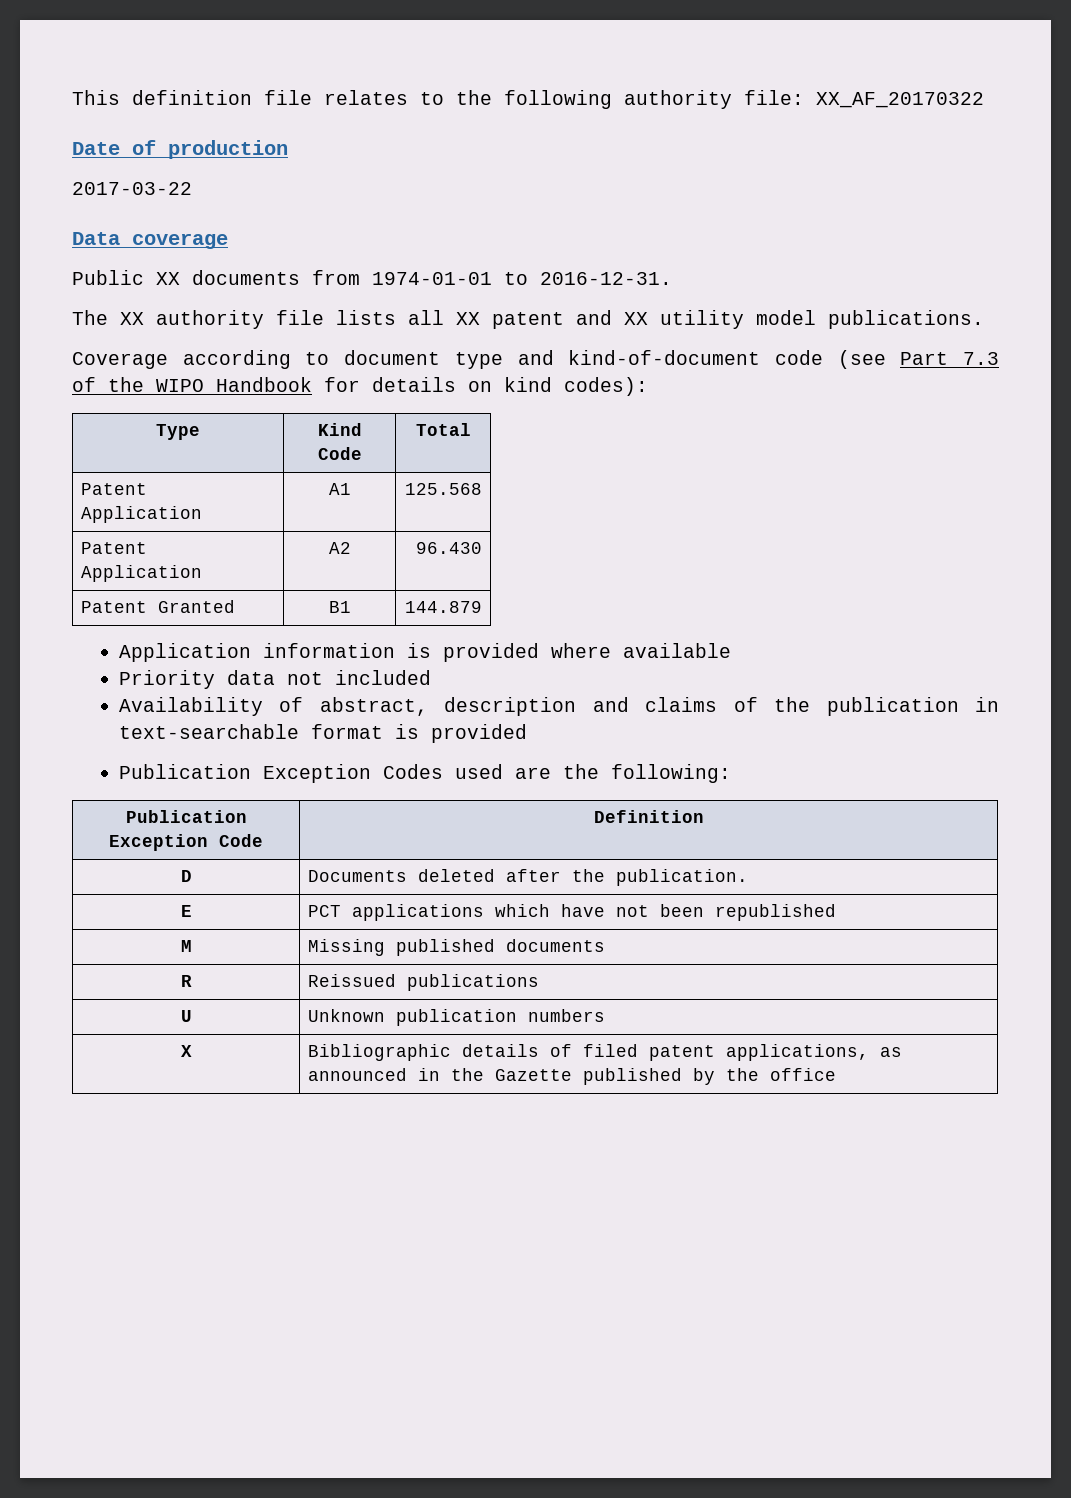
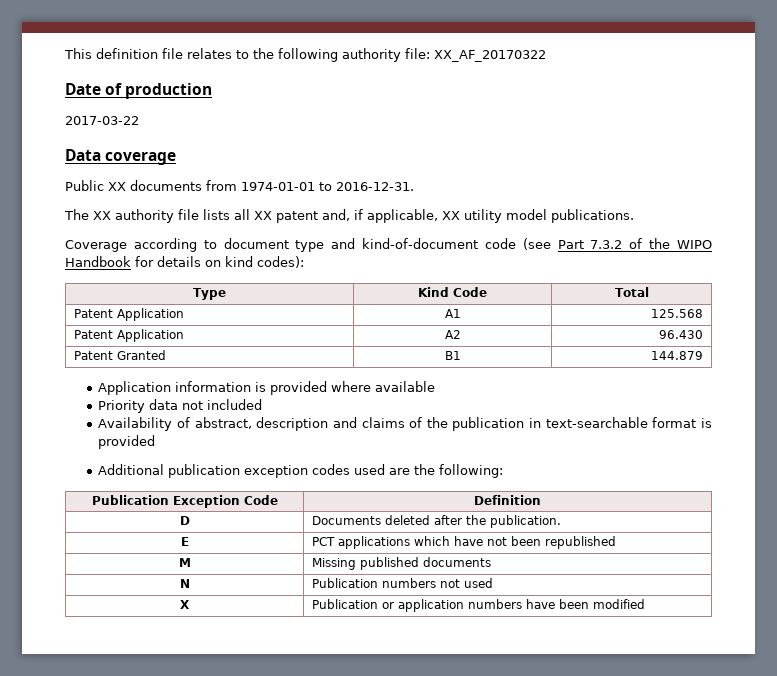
[576,310,612,325] and -> [322,209,438,223] and, if applicable,
[963,352,1000,365] 7.3 -> [590,240,623,249] 7.3.2
[119,764,444,783] Publication Exception Codes -> [98,464,351,478] Additional publication exception codes
[180,975,192,987] [307,974,539,991] [180,1010,192,1022] [307,1009,605,1026] R | Reissued publications // U | Unknown publication numbers -> [179,579,190,588] [312,578,494,588] N | Publication numbers not used
[307,1044,902,1061] [307,1068,836,1085] Bibliographic details of filed patent applications, as announced in the Gazette published by the office -> [312,599,646,612] Publication or application numbers have been modified

